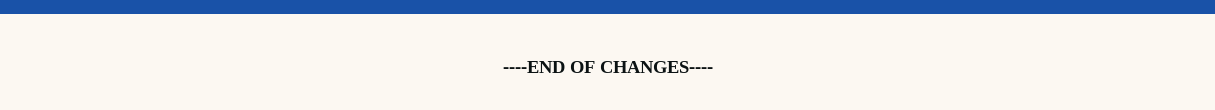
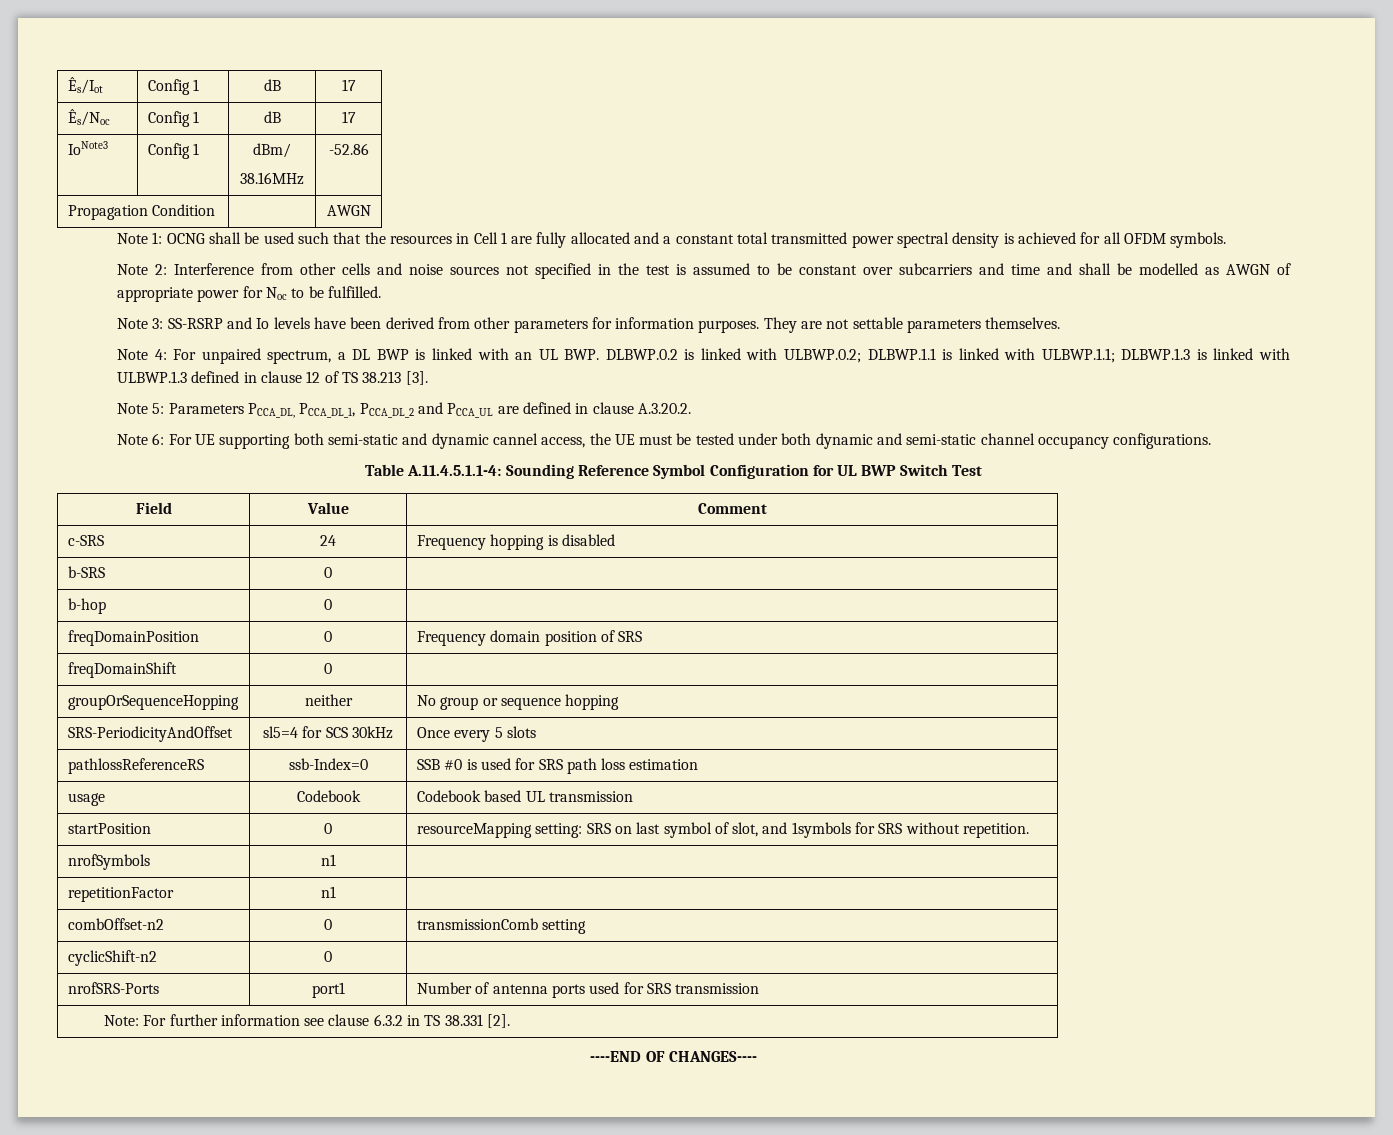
(502, 67) none -> [67,77,103,94] [147,79,200,95] [263,79,281,91] [341,79,356,91] [67,109,110,126] [147,111,200,127] [263,111,281,123] [341,111,356,123] [67,141,108,155] [147,143,200,159] [253,143,291,158] [240,172,304,185] [328,143,369,155] [67,204,216,220] [326,205,371,216] [116,232,1227,248] [116,263,1292,279] [116,286,381,302] [116,317,1061,333] [116,348,1290,364] [116,371,428,385] [116,402,691,418] [116,433,1212,449] [364,464,983,479] [135,502,172,514] [306,502,349,514] [697,503,767,514] [67,535,104,546] [320,535,336,546] [416,534,615,550] [67,566,105,578] [324,567,332,578] [67,598,106,614] [324,599,332,610] [67,630,199,646] [324,631,332,642] [416,630,643,646] [67,662,177,678] [324,663,332,674] [67,695,239,710] [304,694,353,706] [416,694,620,710] [67,726,233,742] [263,726,393,739] [416,726,536,742] [67,758,204,774] [288,758,368,770] [416,758,699,774] [67,793,105,806] [296,790,361,802] [416,790,633,802] [67,823,151,834] [324,823,332,834] [416,822,1030,838] [67,854,150,870] [320,854,336,866] [67,887,174,902] [320,886,336,898] [67,918,164,930] [324,919,332,930] [416,918,587,934] [67,950,157,966] [324,951,332,962] [67,982,159,994] [311,982,345,998] [416,982,760,998] [103,1014,511,1028] Ês/Iot | Config 1 | dB | 17 // Ês/Noc | Config 1 | dB | 17 // IoNote3 | Config 1 | dBm/ // 38.16MHz | -52.86 // Propagation Condition | | AWGN // Note 1: OCNG shall be used such that the resources in Cell 1 are fully allocated and a constant total transmitted power spectral density is achieved for all OFDM symbols. // Note 2: Interference from other cells and noise sources not specified in the test is assumed to be constant over subcarriers and time and shall be modelled as AWGN of appropriate power for Noc to be fulfilled. // Note 3: SS-RSRP and Io levels have been derived from other parameters for information purposes. They are not settable parameters themselves. // Note 4: For unpaired spectrum, a DL BWP is linked with an UL BWP. DLBWP.0.2 is linked with ULBWP.0.2; DLBWP.1.1 is linked with ULBWP.1.1; DLBWP.1.3 is linked with ULBWP.1.3 defined in clause 12 of TS 38.213 [3]. // Note 5: Parameters PCCA_DL, PCCA_DL_1, PCCA_DL_2 and PCCA_UL are defined in clause A.3.20.2. // Note 6: For UE supporting both semi-static and dynamic cannel access, the UE must be tested under both dynamic and semi-static channel occupancy configurations. // Table A.11.4.5.1.1-4: Sounding Reference Symbol Configuration for UL BWP Switch Test // Field | Value | Comment // c-SRS | 24 | Frequency hopping is disabled // b-SRS | 0 | // b-hop | 0 | // freqDomainPosition | 0 | Frequency domain position of SRS // freqDomainShift | 0 | // groupOrSequenceHopping | neither | No group or sequence hopping // SRS-PeriodicityAndOffset | sl5=4 for SCS 30kHz | Once every 5 slots // pathlossReferenceRS | ssb-Index=0 | SSB #0 is used for SRS path loss estimation // usage | Codebook | Codebook based UL transmission // startPosition | 0 | resourceMapping setting: SRS on last symbol of slot, and 1symbols for SRS without repetition. // nrofSymbols | n1 | // repetitionFactor | n1 | // combOffset-n2 | 0 | transmissionComb setting // cyclicShift-n2 | 0 | // nrofSRS-Ports | port1 | Number of antenna ports used for SRS transmission // Note: For further information see clause 6.3.2 in TS 38.331 [2]. //

